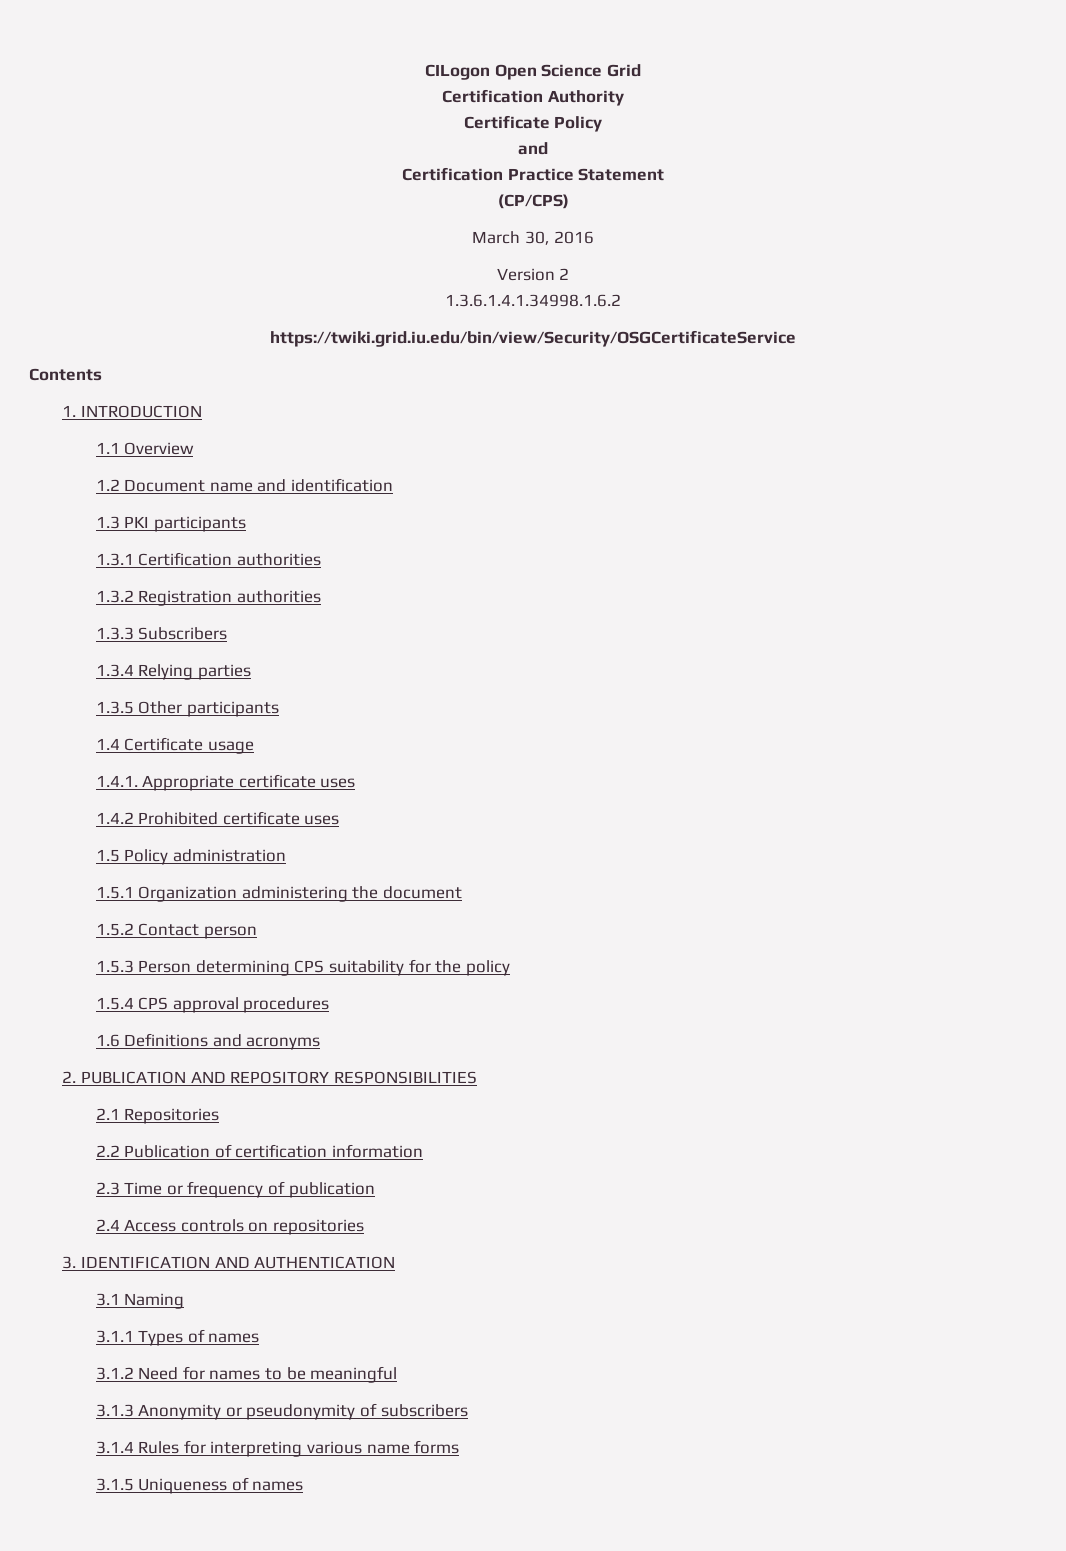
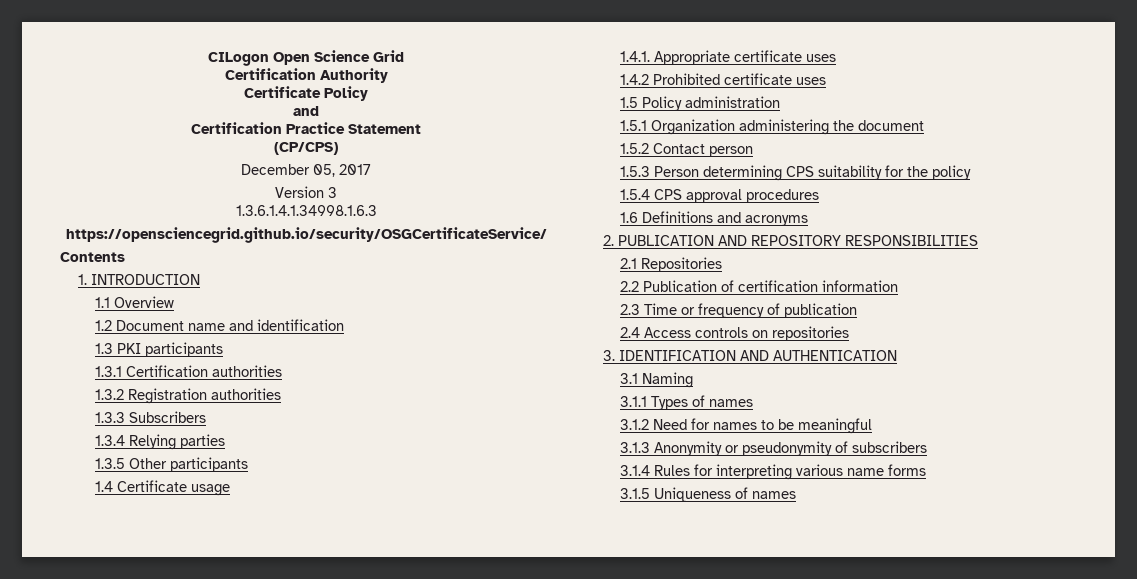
[472,231,594,245] [496,268,570,281] [445,294,621,307] [270,330,796,347] March 30, 2016 // Version 2 // 1.3.6.1.4.1.34998.1.6.2 // https://twiki.grid.iu.edu/bin/view/Security/OSGCertificateService -> [241,164,371,177] [275,186,337,198] [235,205,377,216] [65,227,547,243] December 05, 2017 // Version 3 // 1.3.6.1.4.1.34998.1.6.3 // https://opensciencegrid.github.io/security/OSGCertificateService/

